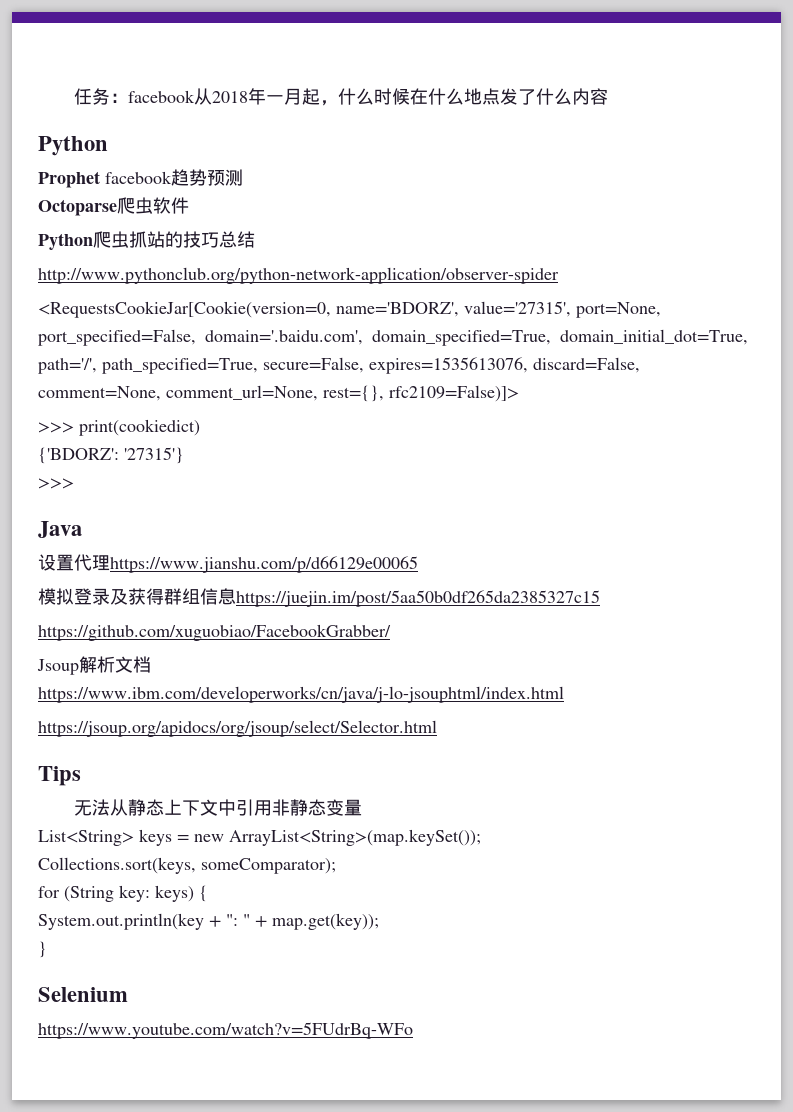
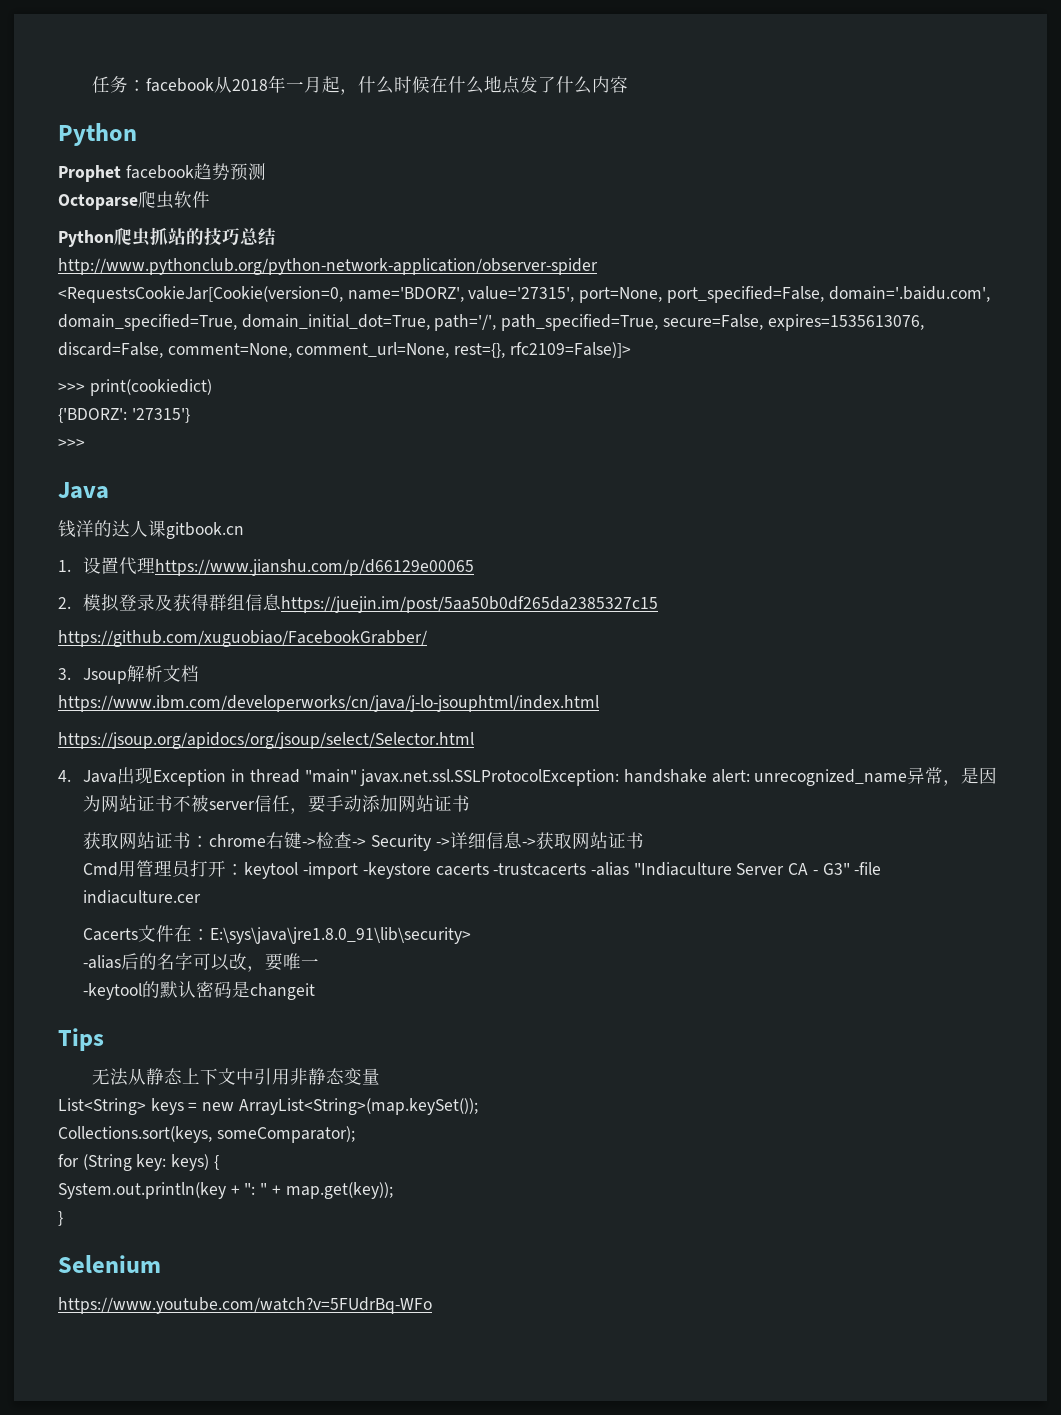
(82, 529) none -> [58,520,244,539] [58,560,71,572] 钱洋的达人课gitbook.cn // 1.
(418, 564) none -> [58,597,71,609] 2.
(391, 632) none -> [58,668,71,680] 3.
(437, 728) none -> [58,767,998,786] [83,795,471,814] [83,832,644,851] [83,860,882,879] [83,890,202,904] [83,925,472,944] [83,952,320,972] [83,981,316,1000] // 4. Java出现Exception in thread "main" javax.net.ssl.SSLProtocolException: handshake alert: unrecognized_name异常，是因为网站证书不被server信任，要手动添加网站证书 // 获取网站证书：chrome右键->检查-> Security ->详细信息->获取网站证书 // Cmd用管理员打开：keytool -import -keystore cacerts -trustcacerts -alias "Indiaculture Server CA - G3" -file indiaculture.cer // Cacerts文件在：E:\sys\java\jre1.8.0_91\lib\security> // -alias后的名字可以改，要唯一 // -keytool的默认密码是changeit

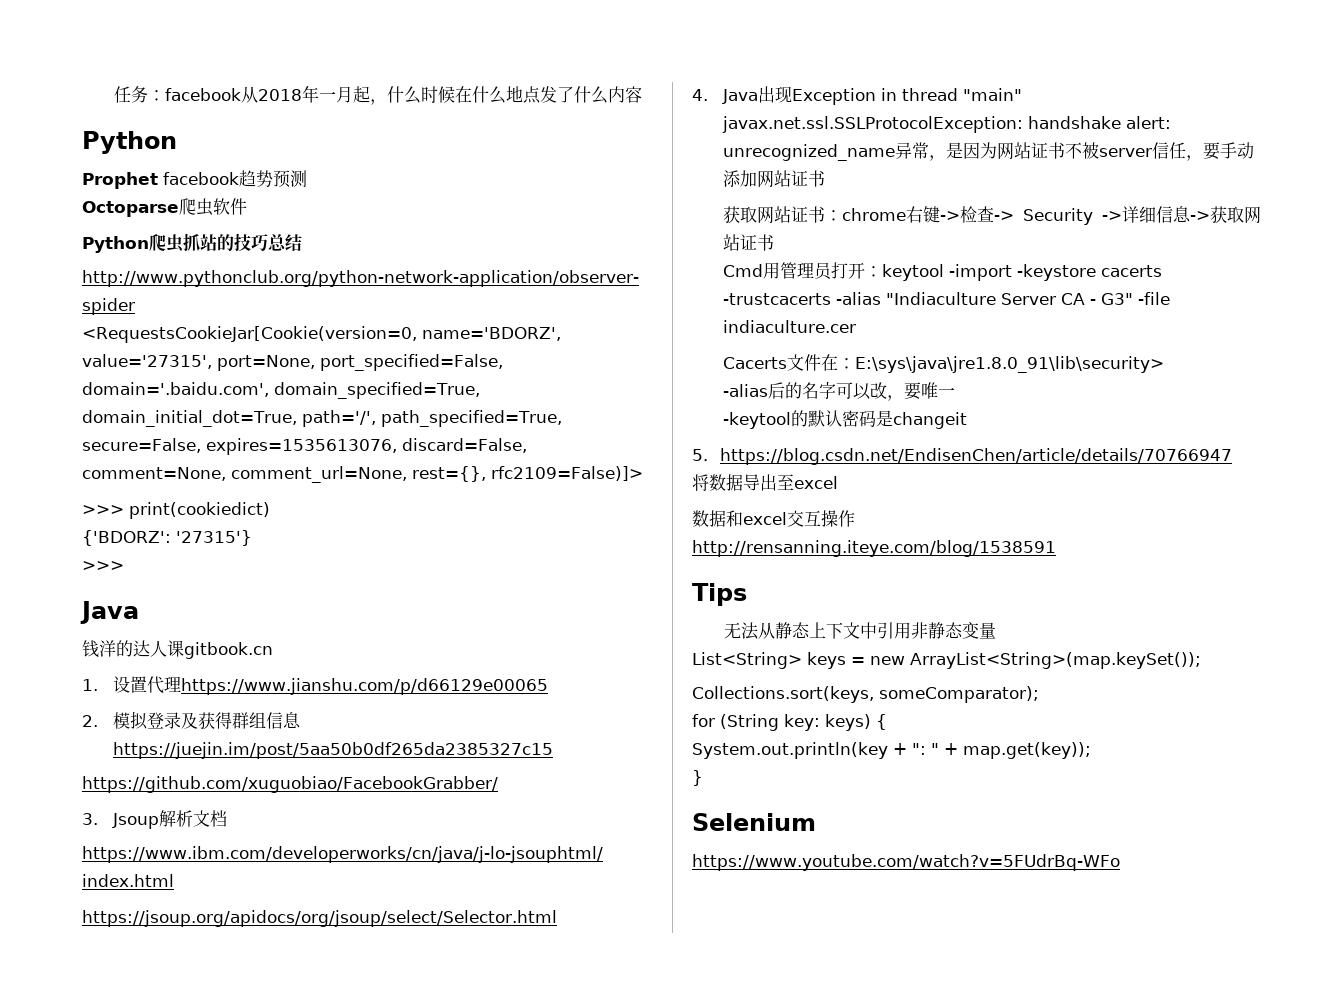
(316, 991) none -> [692,448,1232,465] [692,474,838,491] [692,510,855,527] [692,540,1056,557] // 5．https://blog.csdn.net/EndisenChen/article/details/70766947 // 将数据导出至excel // 数据和excel交互操作 // http://rensanning.iteye.com/blog/1538591

